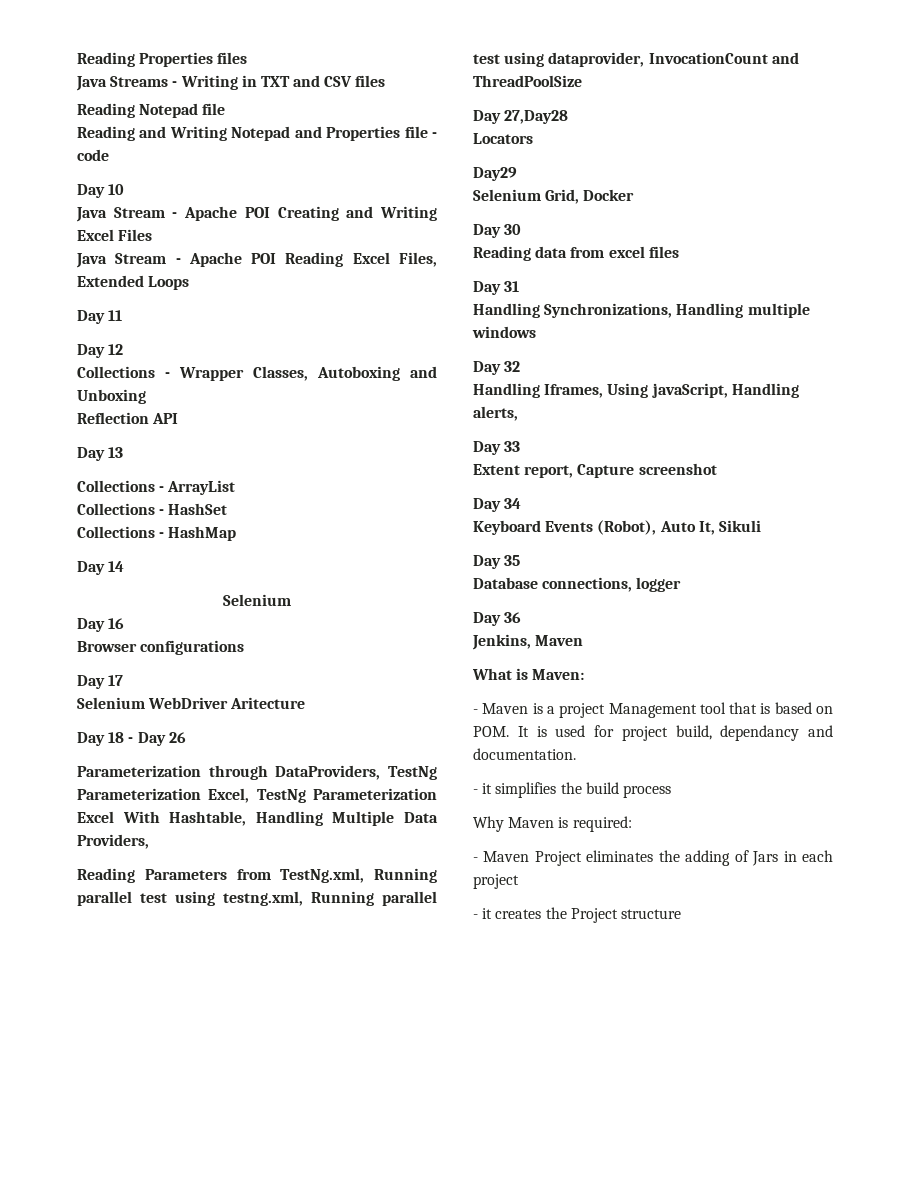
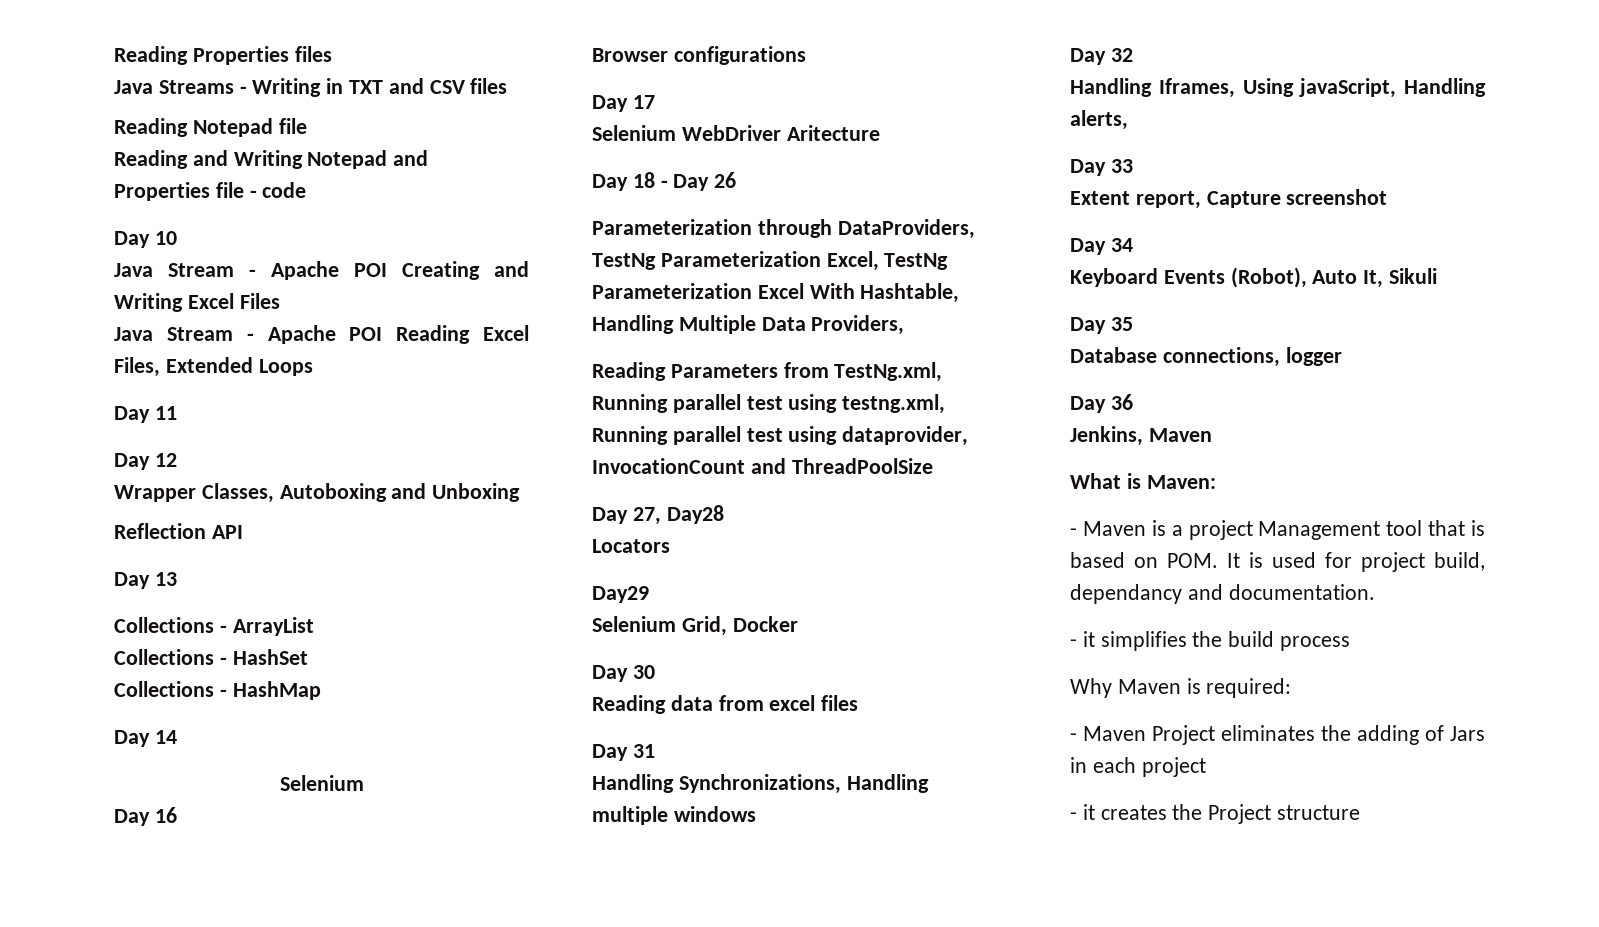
[77,366,170,378] Collections - -> (177, 460) none
[504,110,569,124] 27,Day28 -> [632,505,724,525] 27, Day28

